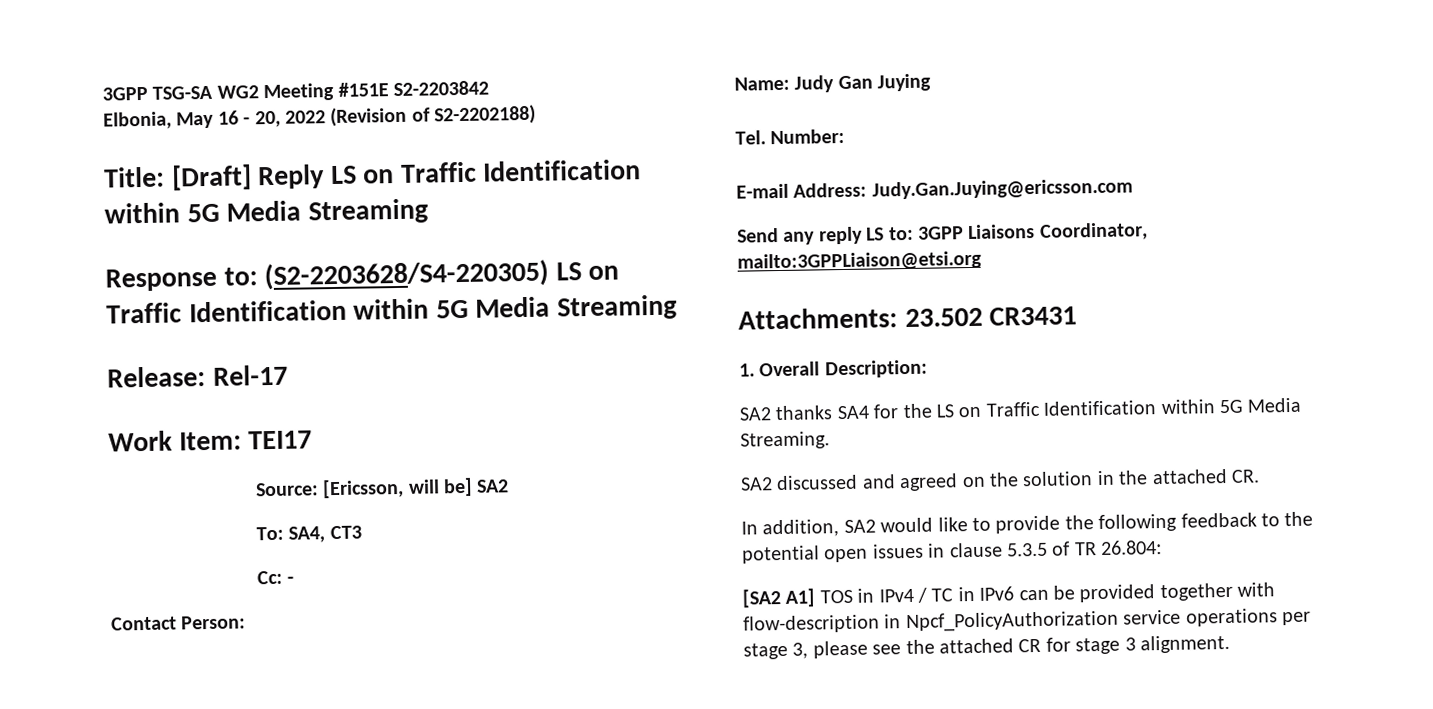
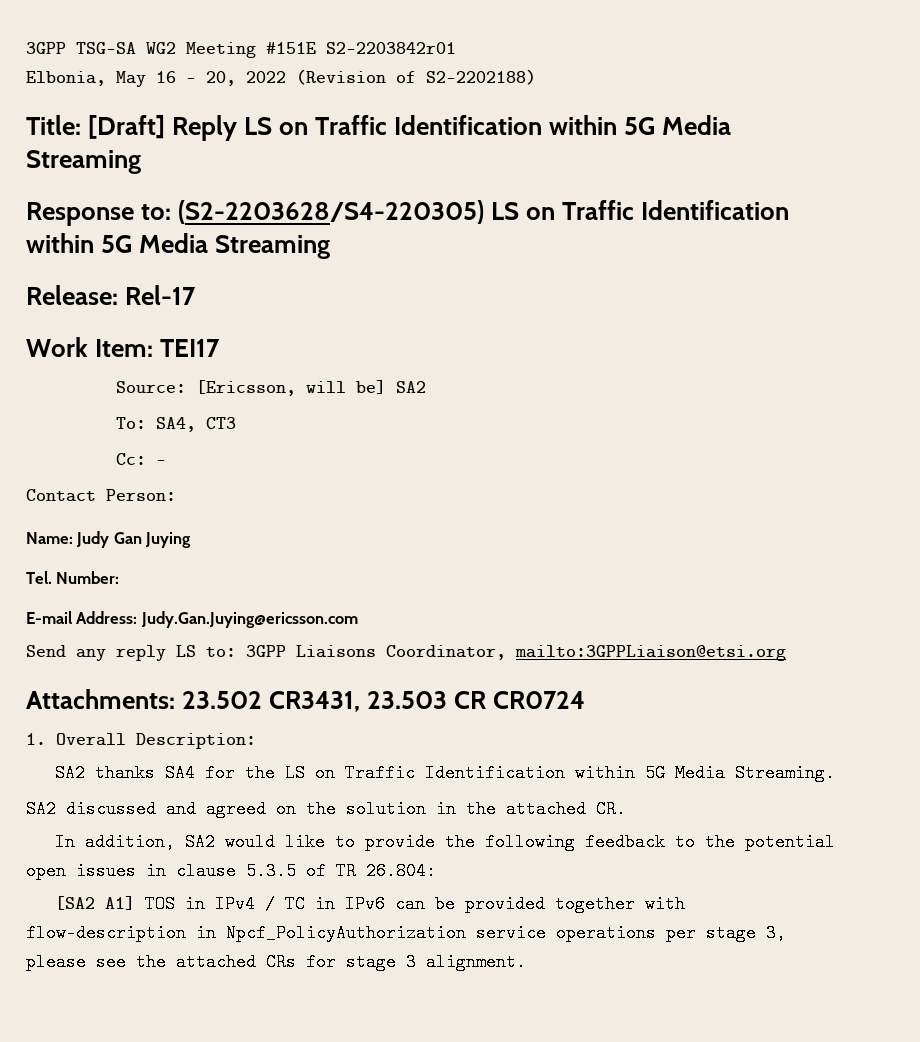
[393,80,489,97] S2-2203842 -> [326,42,456,54] S2-2203842r01
[989,306,1078,326] CR3431 -> [269,691,586,712] CR3431, 23.503 CR CR0724
[1018,638,1042,653] CR -> [266,953,296,971] CRs

